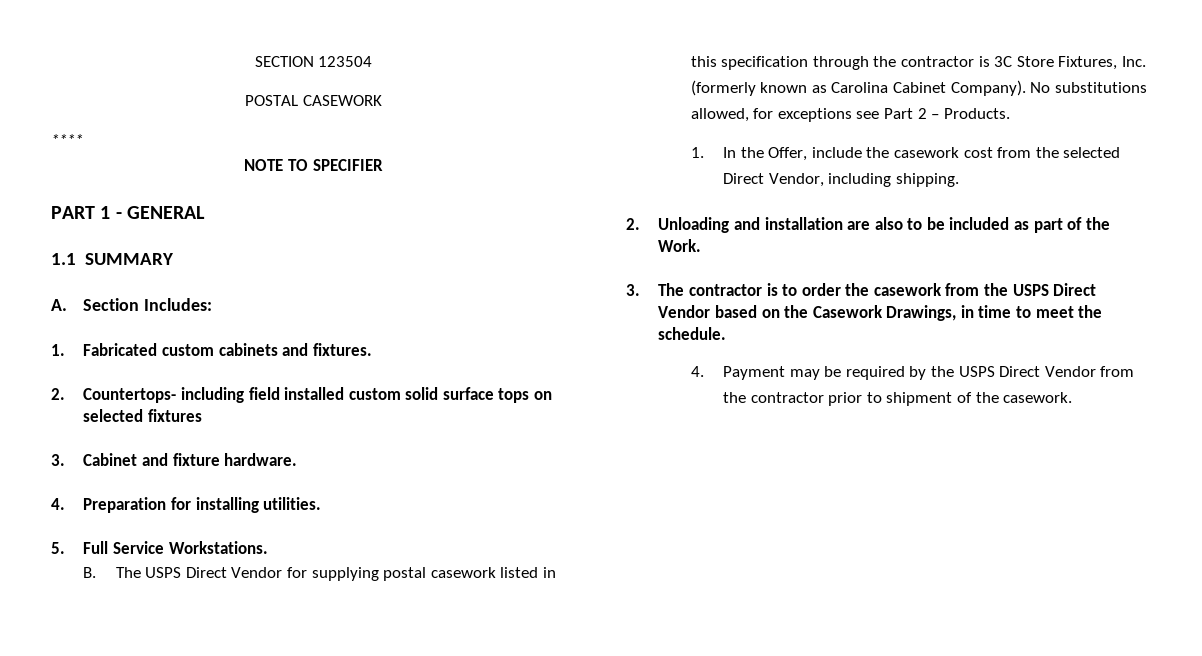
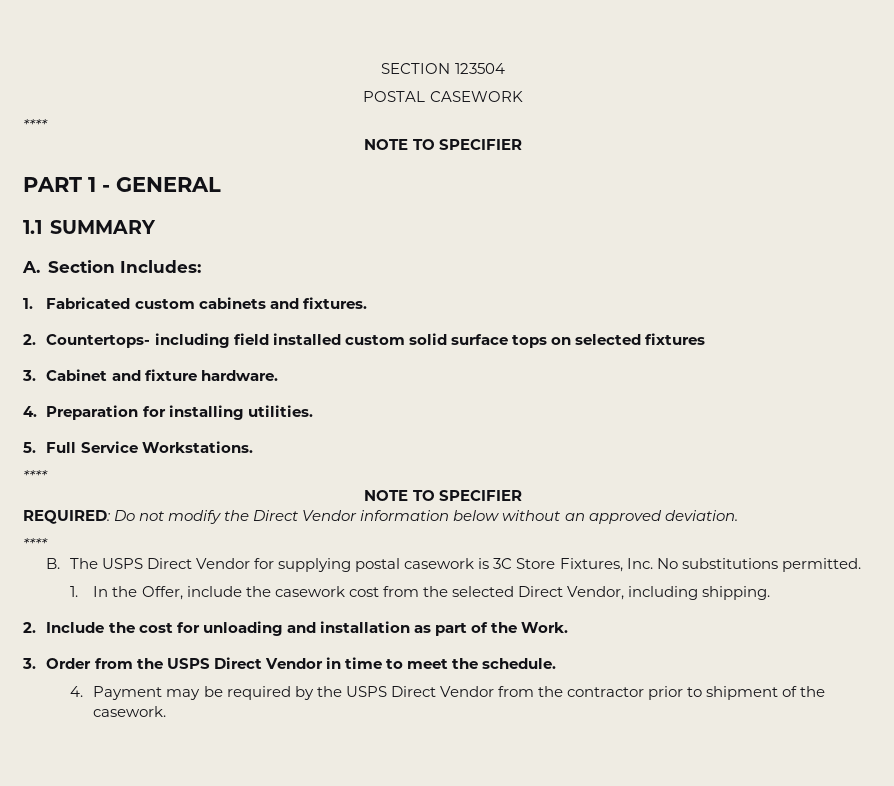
(268, 547) none -> [23,470,48,481] [364,490,522,501] [23,510,738,524] [23,538,48,549] // **** // NOTE TO SPECIFIER // REQUIRED: Do not modify the Direct Vendor information below without an approved deviation. // ****
[500,567,556,578] [690,56,975,70] listed in this specification through the contractor -> (475, 563) none
[690,80,1147,96] [690,108,1010,122] (formerly known as Carolina Cabinet Company). No substitutions allowed, for exceptions see Part 2 – Products. -> [656,558,861,572] No substitutions permitted.
[658,217,1010,233] Unloading and installation are also to be included -> [46,621,410,636] Include the cost for unloading and installation
[658,283,942,296] The contractor is to order the casework -> [46,658,92,669] Order
[714,305,957,321] based on the Casework Drawings, -> (323, 663) none

